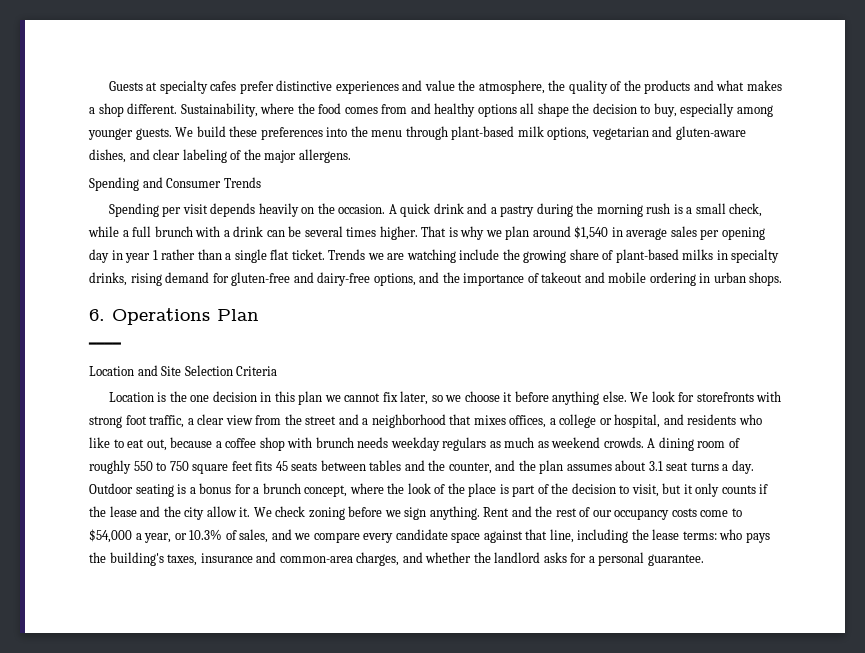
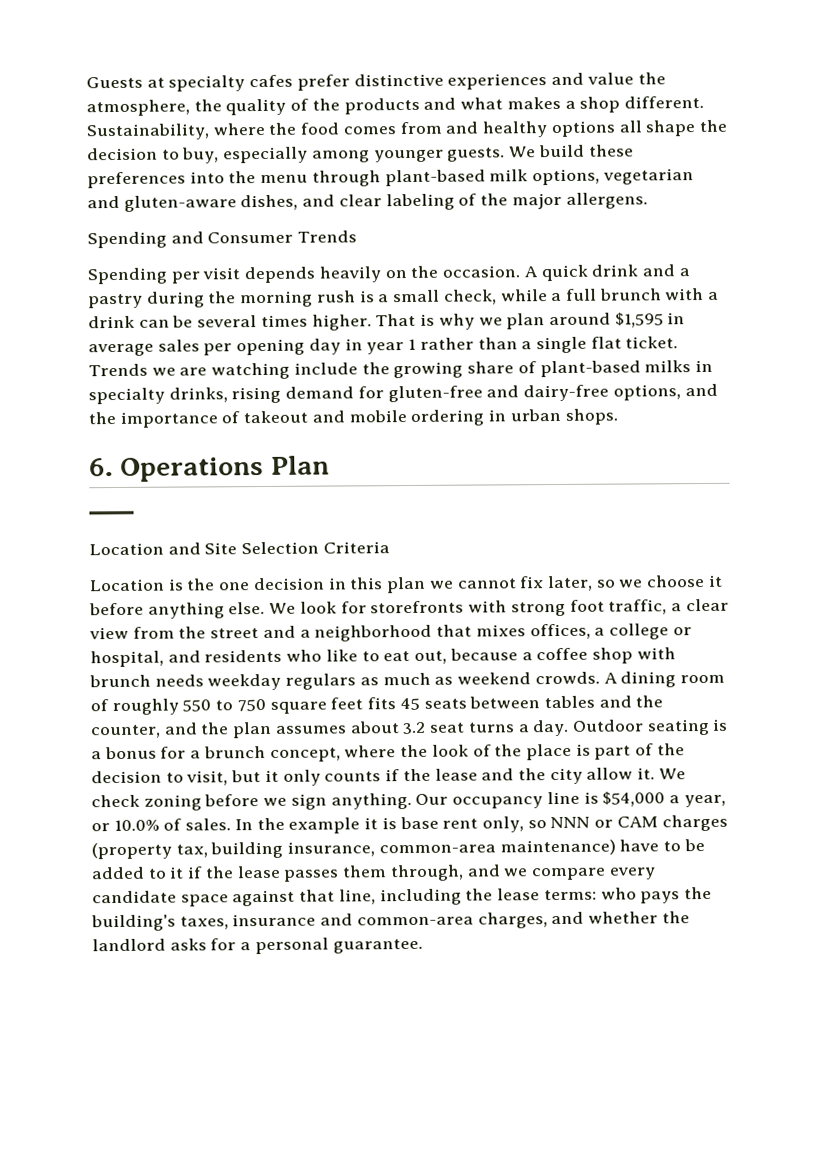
[574,226,609,240] $1,540 -> [614,312,664,328] $1,595
[648,461,663,471] 3.1 -> [402,721,427,735] 3.2
[483,506,742,520] [89,529,269,543] Rent and the rest of our occupancy costs come to $54,000 a year, or 10.3% of sales, -> [415,791,726,809] [91,814,728,834] [91,839,705,860] [91,864,464,882] Our occupancy line is $54,000 a year, or 10.0% of sales. In the example it is base rent only, so NNN or CAM charges (property tax, building insurance, common-area maintenance) have to be added to it if the lease passes them through,

